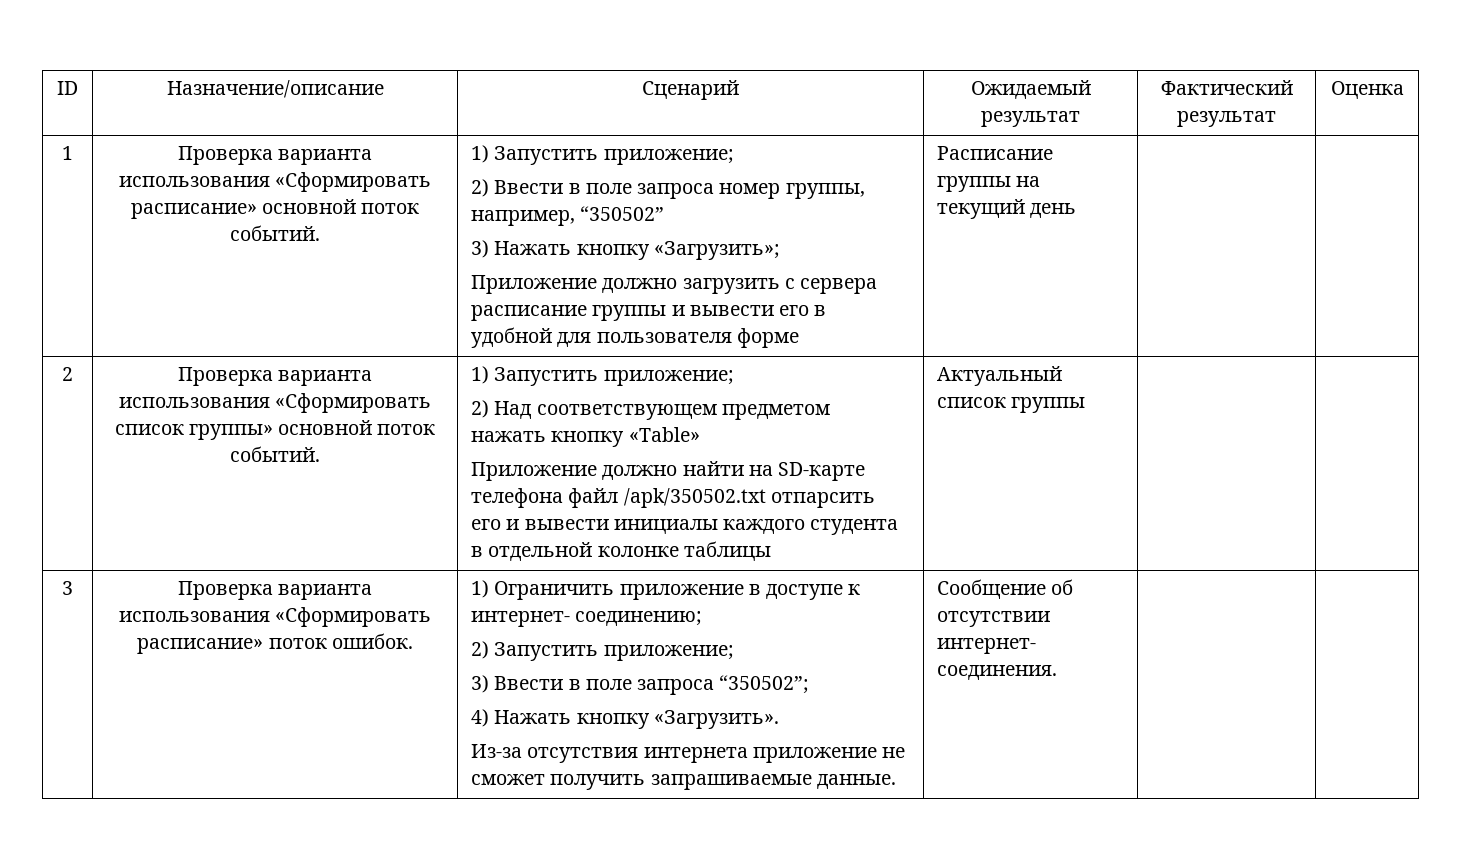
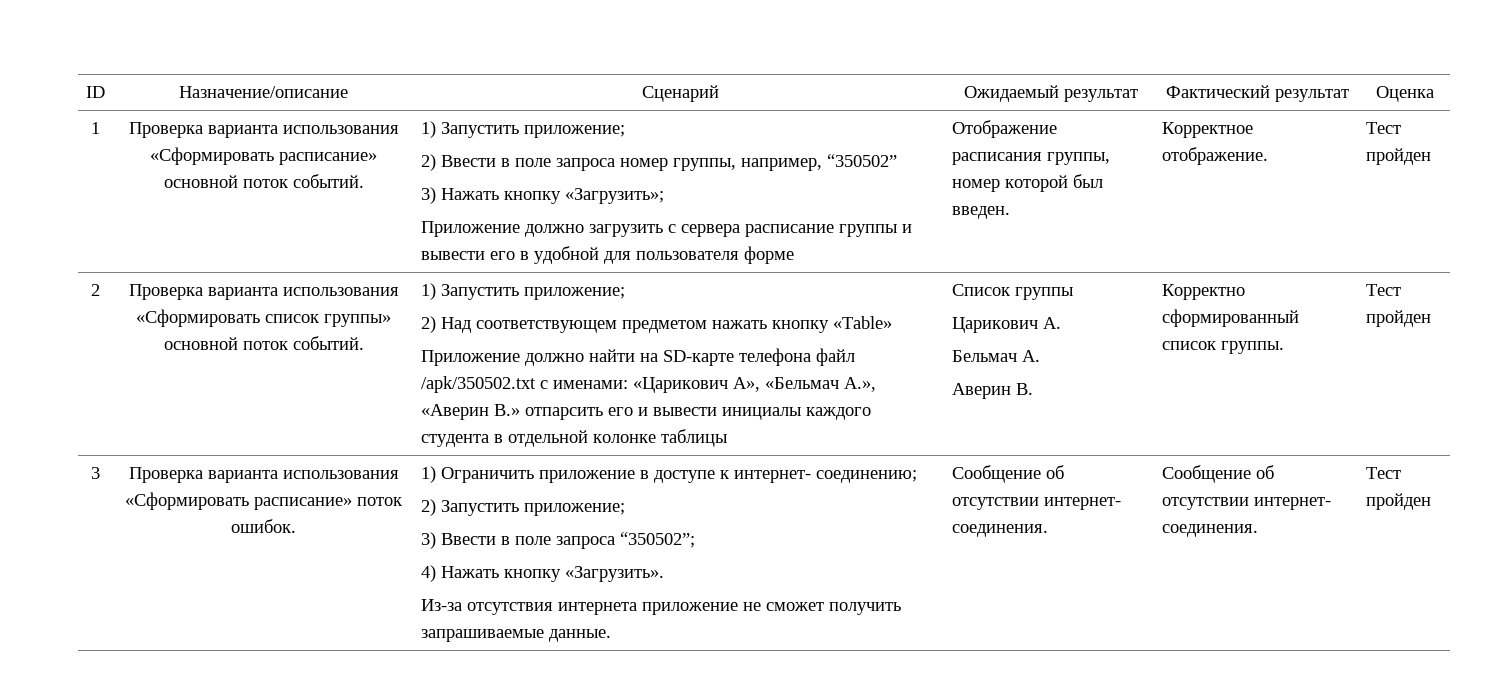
[937,146,1054,160] [937,176,1041,192] [937,199,1077,219] Расписание группы на текущий день | | -> [952,120,1058,138] [952,152,1111,165] [952,174,1104,192] [952,206,1011,219] [1162,122,1254,138] [1162,147,1269,165] [1366,122,1402,134] [1366,148,1432,165] Отображение расписания группы, номер которой был введен. | Корректное отображение. | Тест пройден
(766, 498) none -> [540,377,877,393] [421,404,521,420] с именами: «Царикович А», «Бельмач А.», «Аверин В.»
[937,366,1063,386] [937,397,1086,413] Актуальный список группы | | -> [952,284,1074,300] [952,317,1062,333] [952,350,1041,362] [952,383,1034,399] [1162,284,1246,300] [1162,309,1300,327] [1162,341,1285,354] [1366,284,1402,296] [1366,310,1432,327] Список группы // Царикович А. // Бельмач А. // Аверин В. | Корректно сформированный список группы. | Тест пройден
(1058, 672) | -> [1162,465,1275,483] [1162,497,1332,510] [1162,524,1259,537] [1366,467,1402,479] [1366,493,1432,510] Сообщение об отсутствии интернет- соединения. | Тест пройден

